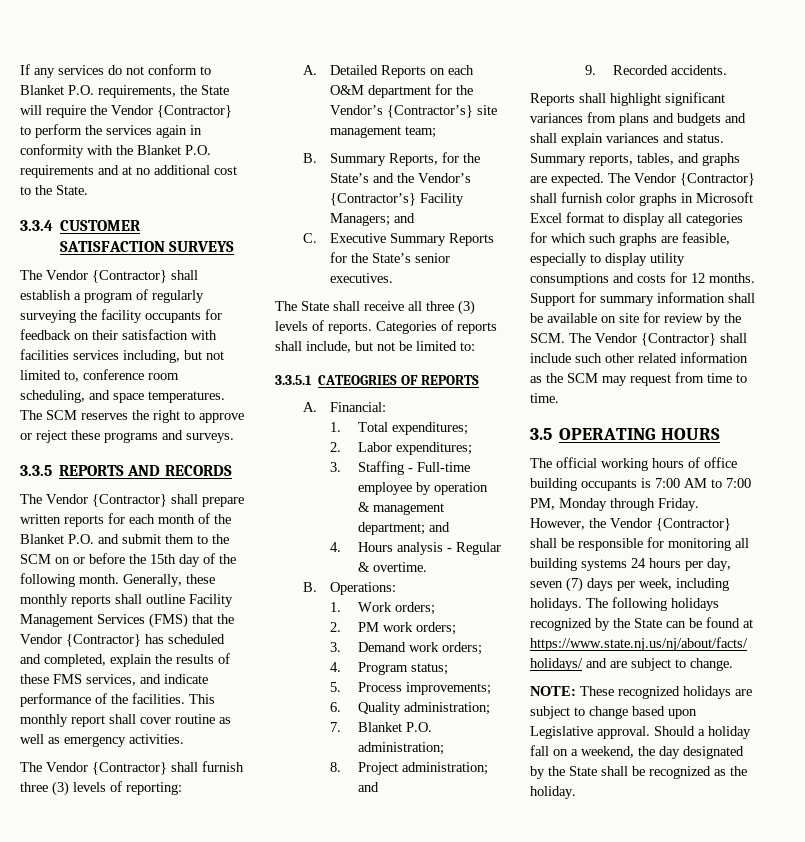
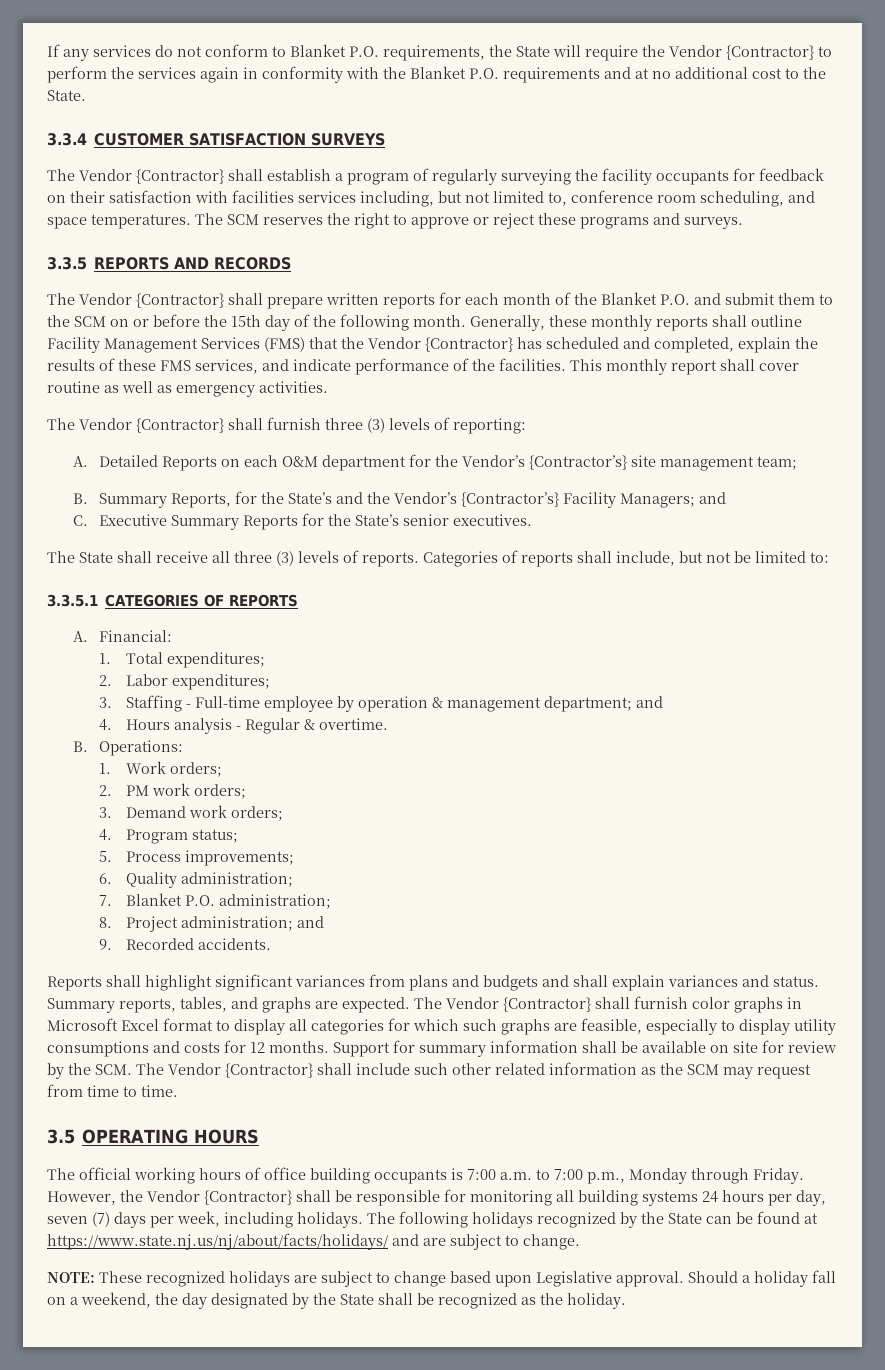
[318,375,398,385] CATEOGRIES -> [105,594,200,607] CATEGORIES
[684,478,707,488] AM -> [500,1172,532,1180] a.m.
[530,498,555,510] PM, -> [587,1172,625,1184] p.m.,

